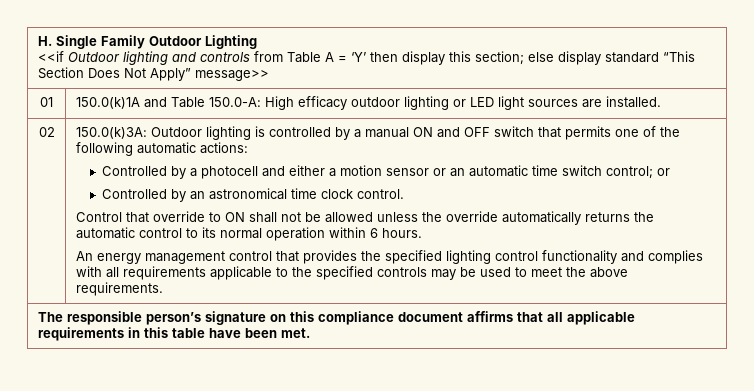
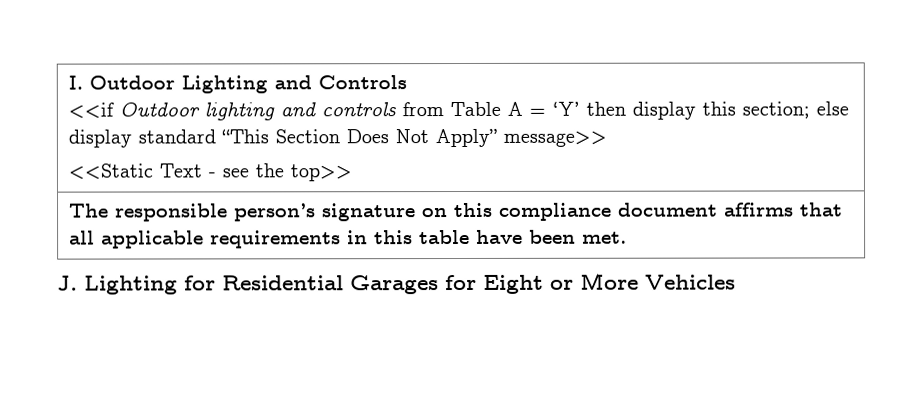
[37,35,145,49] H. Single Family -> [67,75,83,90] I.
(257, 42) none -> [273,75,407,90] and Controls
[40,97,53,107] [75,96,661,110] [38,127,55,137] [75,126,680,140] [75,142,248,156] [101,165,670,179] [101,188,404,202] [75,211,654,225] [75,227,422,241] [75,250,703,264] [75,266,628,280] [75,282,163,296] // 01 | 150.0(k)1A and Table 150.0-A: High efficacy outdoor lighting or LED light sources are installed. // 02 | 150.0(k)3A: Outdoor lighting is controlled by a manual ON and OFF switch that permits one of the following automatic actions: // Controlled by a photocell and either a motion sensor or an automatic time switch control; or // Controlled by an astronomical time clock control. // Control that override to ON shall not be allowed unless the override automatically returns the automatic control to its normal operation within 6 hours. // An energy management control that provides the specified lighting control functionality and complies with all requirements applicable to the specified controls may be used to meet the above requirements. -> [67,163,352,182] // <<Static Text - see the top>>
(310, 333) none -> [57,272,736,295] // J. Lighting for Residential Garages for Eight or More Vehicles

